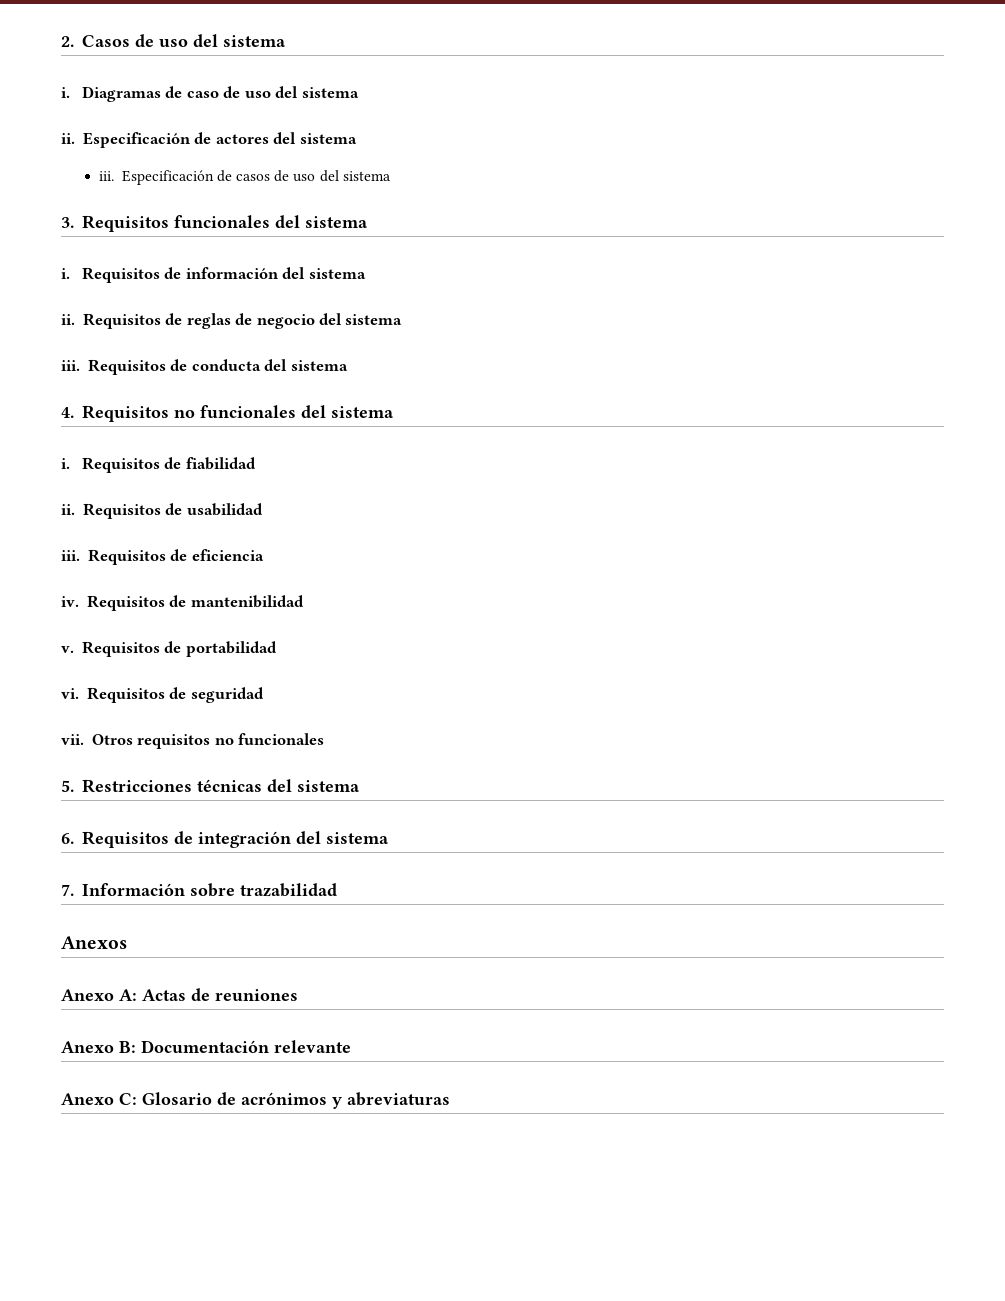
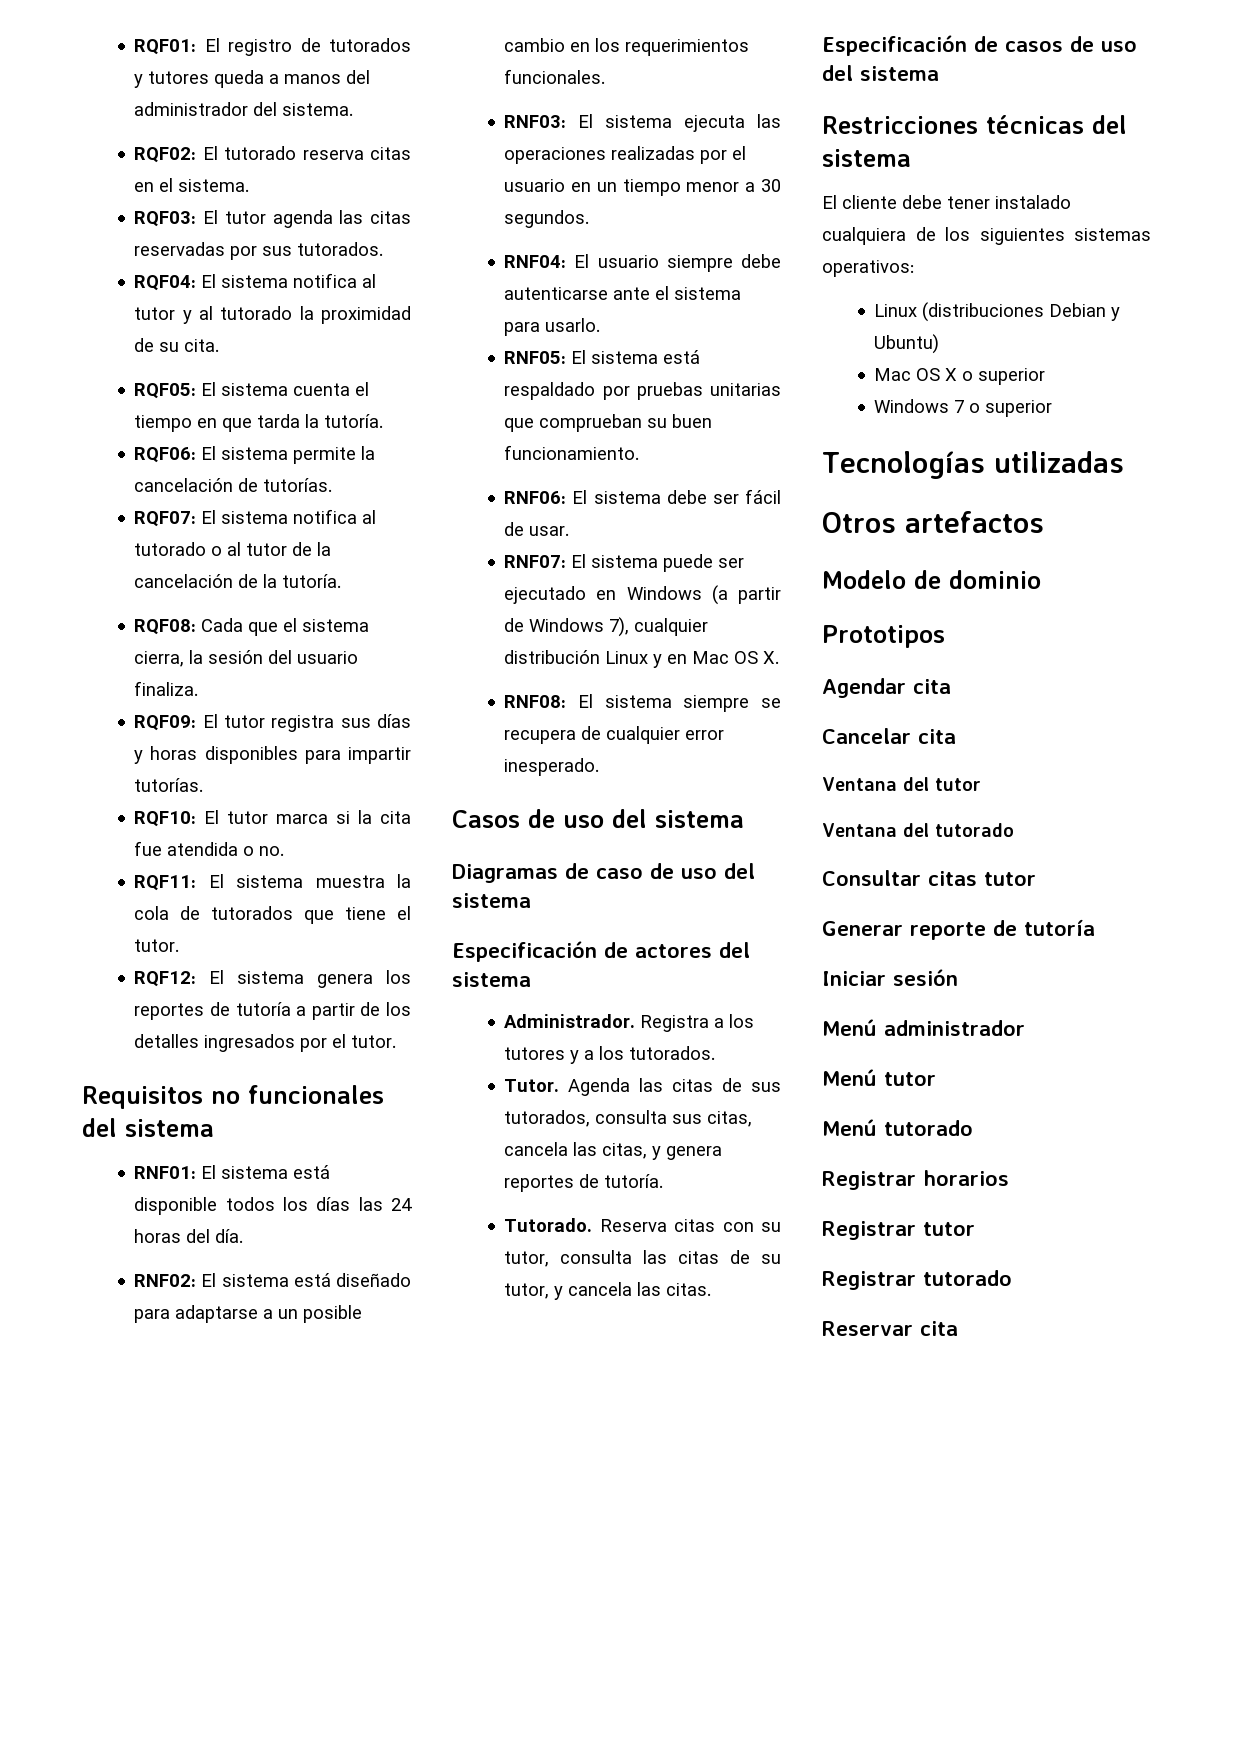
[61,36,74,47] 2. -> [134,38,411,56] [134,70,371,88] [134,102,354,116] [134,146,411,163] [134,178,250,192] [134,210,411,228] [134,242,384,260] [134,273,377,291] [134,306,411,324] [134,338,220,352] [134,382,370,399] [134,414,384,432] [134,446,376,464] [134,478,333,492] [134,509,377,527] [134,542,332,556] [134,574,342,588] [134,618,370,636] [134,650,359,667] [134,681,199,696] [134,714,411,732] [134,746,411,764] [134,778,204,792] [134,810,411,827] [134,841,285,856] [134,874,411,891] [134,906,411,924] [134,939,180,952] [134,970,411,988] [134,1002,411,1020] [134,1034,397,1052] [82,1085,384,1109] [82,1118,214,1137] [134,1165,331,1179] [134,1197,412,1215] [134,1229,244,1243] [134,1273,411,1287] [134,1305,363,1323] [504,38,750,56] [504,69,606,84] [504,114,781,132] [504,146,747,164] [504,179,781,196] [504,210,590,228] [504,254,781,272] [504,286,742,300] [504,318,601,336] [504,350,701,364] [504,382,781,400] [504,414,713,432] [504,445,640,460] [504,489,781,504] [504,522,570,536] [504,554,745,572] [504,585,781,605] [504,617,709,637] [504,650,780,668] [504,694,781,712] [504,726,725,744] [504,758,600,776] RQF01: El registro de tutorados y tutores queda a manos del administrador del sistema. // RQF02: El tutorado reserva citas en el sistema. // RQF03: El tutor agenda las citas reservadas por sus tutorados. // RQF04: El sistema notifica al tutor y al tutorado la proximidad de su cita. // RQF05: El sistema cuenta el tiempo en que tarda la tutoría. // RQF06: El sistema permite la cancelación de tutorías. // RQF07: El sistema notifica al tutorado o al tutor de la cancelación de la tutoría. // RQF08: Cada que el sistema cierra, la sesión del usuario finaliza. // RQF09: El tutor registra sus días y horas disponibles para impartir tutorías. // RQF10: El tutor marca si la cita fue atendida o no. // RQF11: El sistema muestra la cola de tutorados que tiene el tutor. // RQF12: El sistema genera los reportes de tutoría a partir de los detalles ingresados por el tutor. // Requisitos no funcionales del sistema // RNF01: El sistema está disponible todos los días las 24 horas del día. // RNF02: El sistema está diseñado para adaptarse a un posible cambio en los requerimientos funcionales. // RNF03: El sistema ejecuta las operaciones realizadas por el usuario en un tiempo menor a 30 segundos. // RNF04: El usuario siempre debe autenticarse ante el sistema para usarlo. // RNF05: El sistema está respaldado por pruebas unitarias que comprueban su buen funcionamiento. // RNF06: El sistema debe ser fácil de usar. // RNF07: El sistema puede ser ejecutado en Windows (a partir de Windows 7), cualquier distribución Linux y en Mac OS X. // RNF08: El sistema siempre se recupera de cualquier error inesperado. //
[61,87,70,98] i. -> (744, 819) none
[61,133,75,144] ii. -> (531, 900) none
[98,171,114,181] iii. -> [504,1014,755,1032] [504,1046,716,1064] [504,1078,781,1096] [504,1110,753,1127] [504,1142,723,1160] [504,1174,664,1192] [504,1218,781,1232] [504,1250,781,1267] [504,1282,712,1300] Administrador. Registra a los tutores y a los tutorados. // Tutor. Agenda las citas de sus tutorados, consulta sus citas, cancela las citas, y genera reportes de tutoría. // Tutorado. Reserva citas con su tutor, consulta las citas de su tutor, y cancela las citas. //
[61,215,368,232] [61,267,366,283] [61,313,403,329] [61,359,348,375] [61,405,394,422] [61,457,256,473] [61,503,263,519] [61,549,264,565] [61,595,304,611] [61,641,277,657] [61,687,264,703] [61,733,325,749] [61,779,360,793] [61,831,389,848] [61,883,337,897] [61,936,127,949] [61,988,298,1001] [61,1040,351,1053] [61,1092,450,1109] 3. Requisitos funcionales del sistema // i. Requisitos de información del sistema // ii. Requisitos de reglas de negocio del sistema // iii. Requisitos de conducta del sistema // 4. Requisitos no funcionales del sistema // i. Requisitos de fiabilidad // ii. Requisitos de usabilidad // iii. Requisitos de eficiencia // iv. Requisitos de mantenibilidad // v. Requisitos de portabilidad // vi. Requisitos de seguridad // vii. Otros requisitos no funcionales // 5. Restricciones técnicas del sistema // 6. Requisitos de integración del sistema // 7. Información sobre trazabilidad // Anexos // Anexo A: Actas de reuniones // Anexo B: Documentación relevante // Anexo C: Glosario de acrónimos y abreviaturas -> [822,115,1127,134] [822,149,911,167] [822,195,1071,209] [822,227,1151,245] [822,260,914,277] [874,302,1121,322] [874,334,940,354] [874,368,1046,385] [874,399,1053,417] [822,451,1124,479] [822,511,1044,533] [822,570,1041,589] [822,625,945,648] [822,678,951,698] [822,728,956,744] [822,777,981,791] [822,823,1014,837] [822,870,1036,886] [822,919,1095,940] [822,969,958,986] [822,1019,1025,1036] [822,1069,936,1086] [822,1119,973,1136] [822,1170,1009,1190] [822,1221,975,1240] [822,1270,1012,1290] [822,1321,958,1336] Restricciones técnicas del sistema // El cliente debe tener instalado cualquiera de los siguientes sistemas operativos: // Linux (distribuciones Debian y Ubuntu) // Mac OS X o superior // Windows 7 o superior // Tecnologías utilizadas // Otros artefactos // Modelo de dominio // Prototipos // Agendar cita // Cancelar cita // Ventana del tutor // Ventana del tutorado // Consultar citas tutor // Generar reporte de tutoría // Iniciar sesión // Menú administrador // Menú tutor // Menú tutorado // Registrar horarios // Registrar tutor // Registrar tutorado // Reservar cita

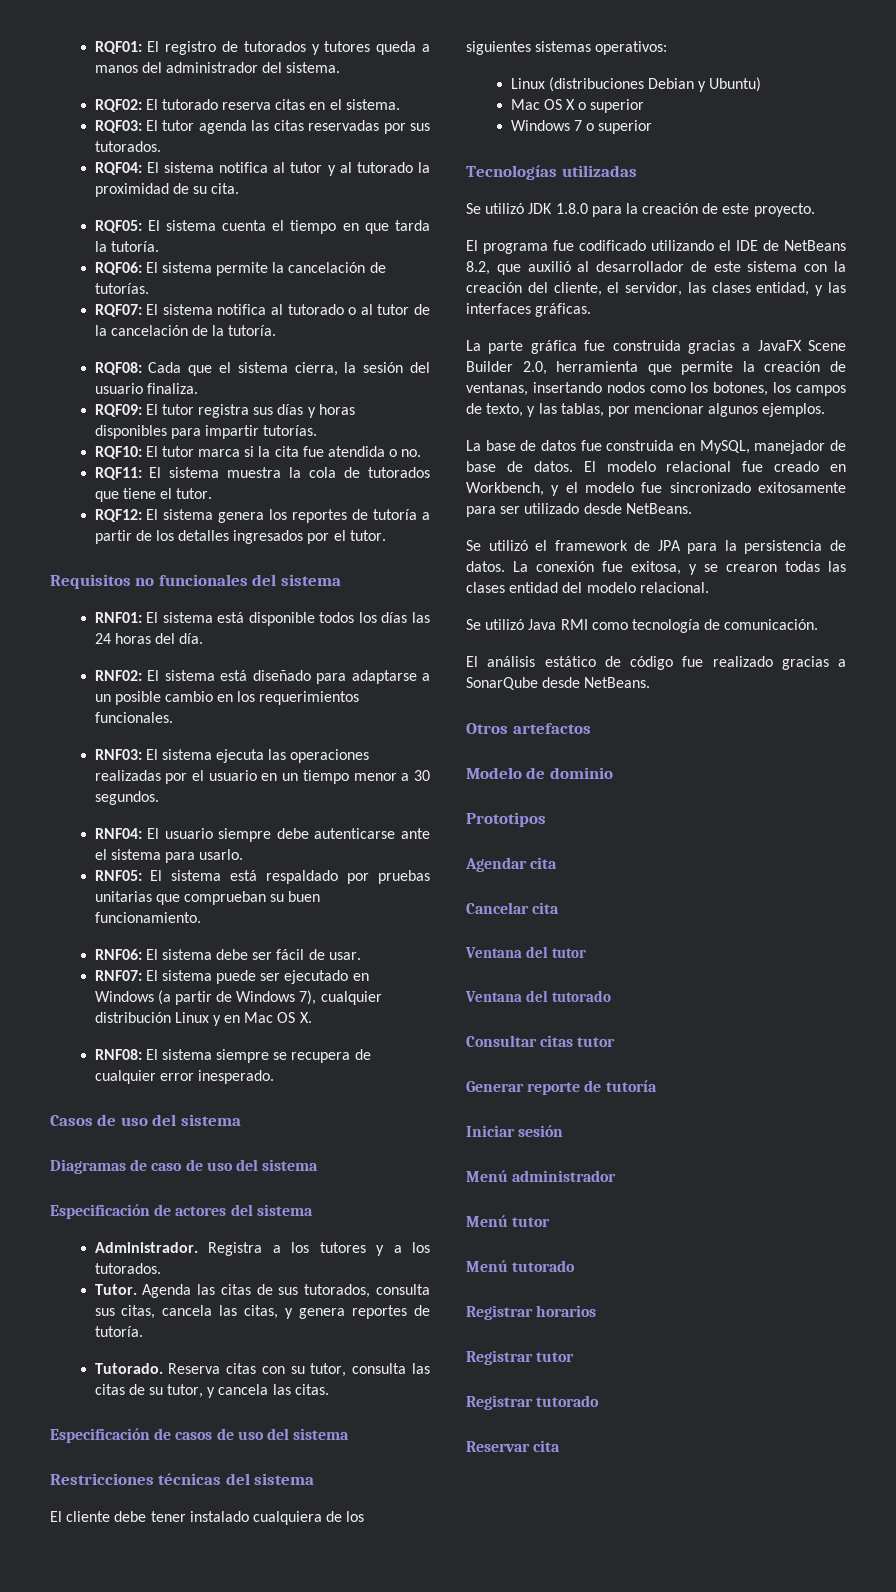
(1124, 462) none -> [466,203,815,217] [466,240,846,254] [466,261,846,275] [466,282,846,296] [466,303,592,317] [466,340,846,354] [466,361,846,375] [466,382,846,396] [466,403,826,417] [466,440,846,454] [466,461,846,472] [466,482,846,496] [466,503,692,517] [466,540,846,554] [466,561,846,575] [466,582,709,593] [466,619,819,633] [466,656,846,670] [466,677,651,690] // Se utilizó JDK 1.8.0 para la creación de este proyecto. // El programa fue codificado utilizando el IDE de NetBeans 8.2, que auxilió al desarrollador de este sistema con la creación del cliente, el servidor, las clases entidad, y las interfaces gráficas. // La parte gráfica fue construida gracias a JavaFX Scene Builder 2.0, herramienta que permite la creación de ventanas, insertando nodos como los botones, los campos de texto, y las tablas, por mencionar algunos ejemplos. // La base de datos fue construida en MySQL, manejador de base de datos. El modelo relacional fue creado en Workbench, y el modelo fue sincronizado exitosamente para ser utilizado desde NetBeans. // Se utilizó el framework de JPA para la persistencia de datos. La conexión fue exitosa, y se crearon todas las clases entidad del modelo relacional. // Se utilizó Java RMI como tecnología de comunicación. // El análisis estático de código fue realizado gracias a SonarQube desde NetBeans.

